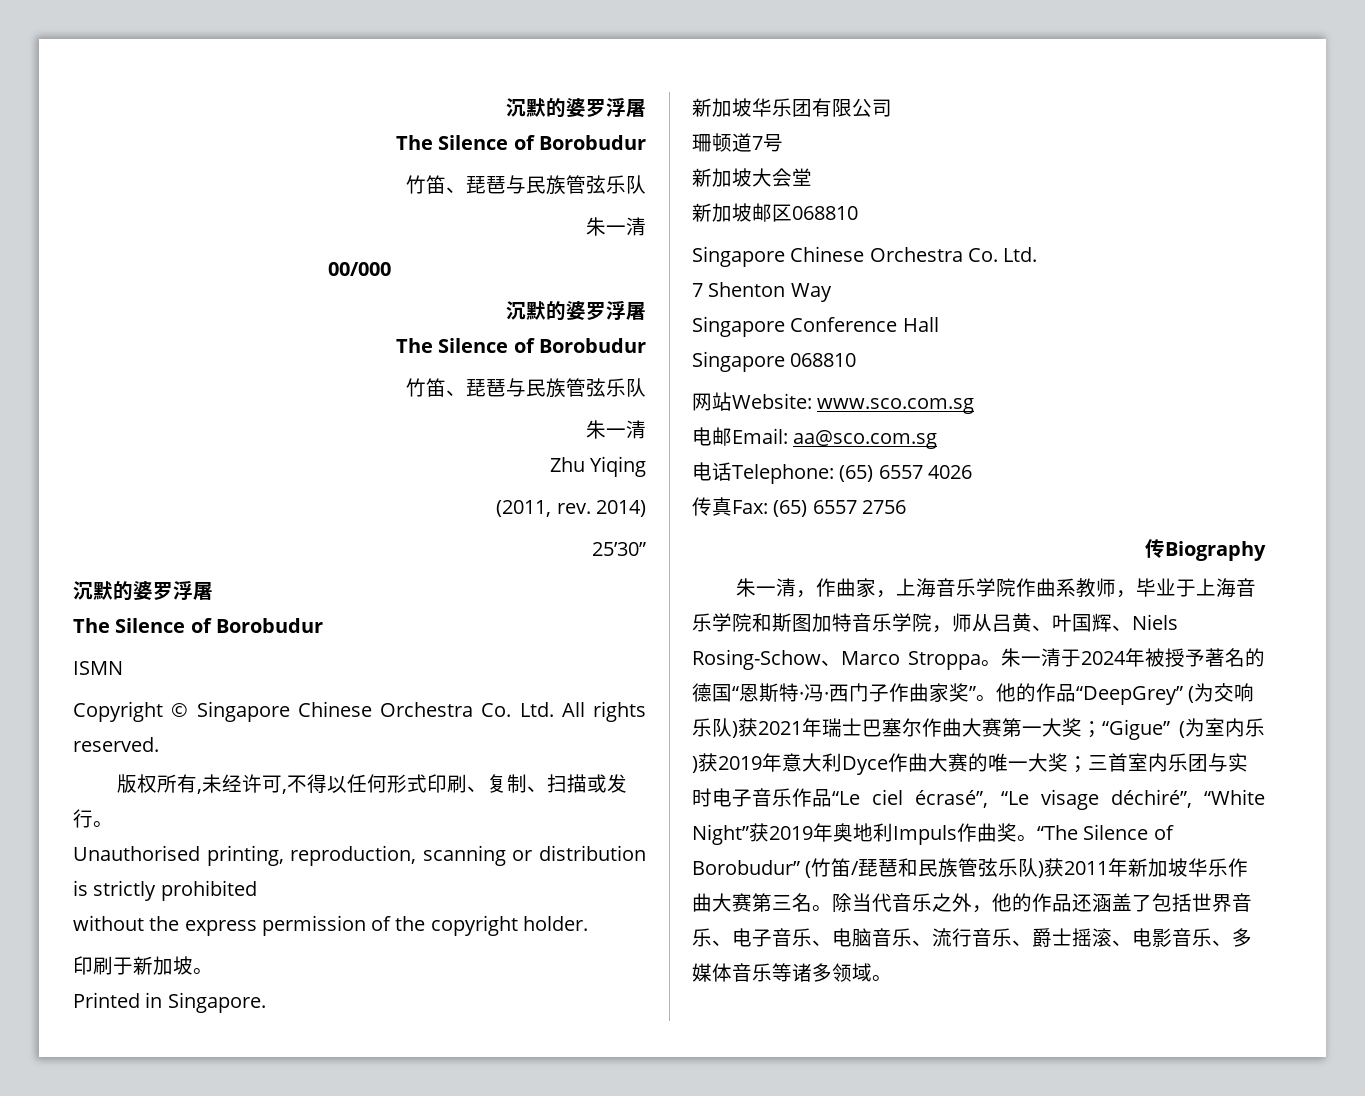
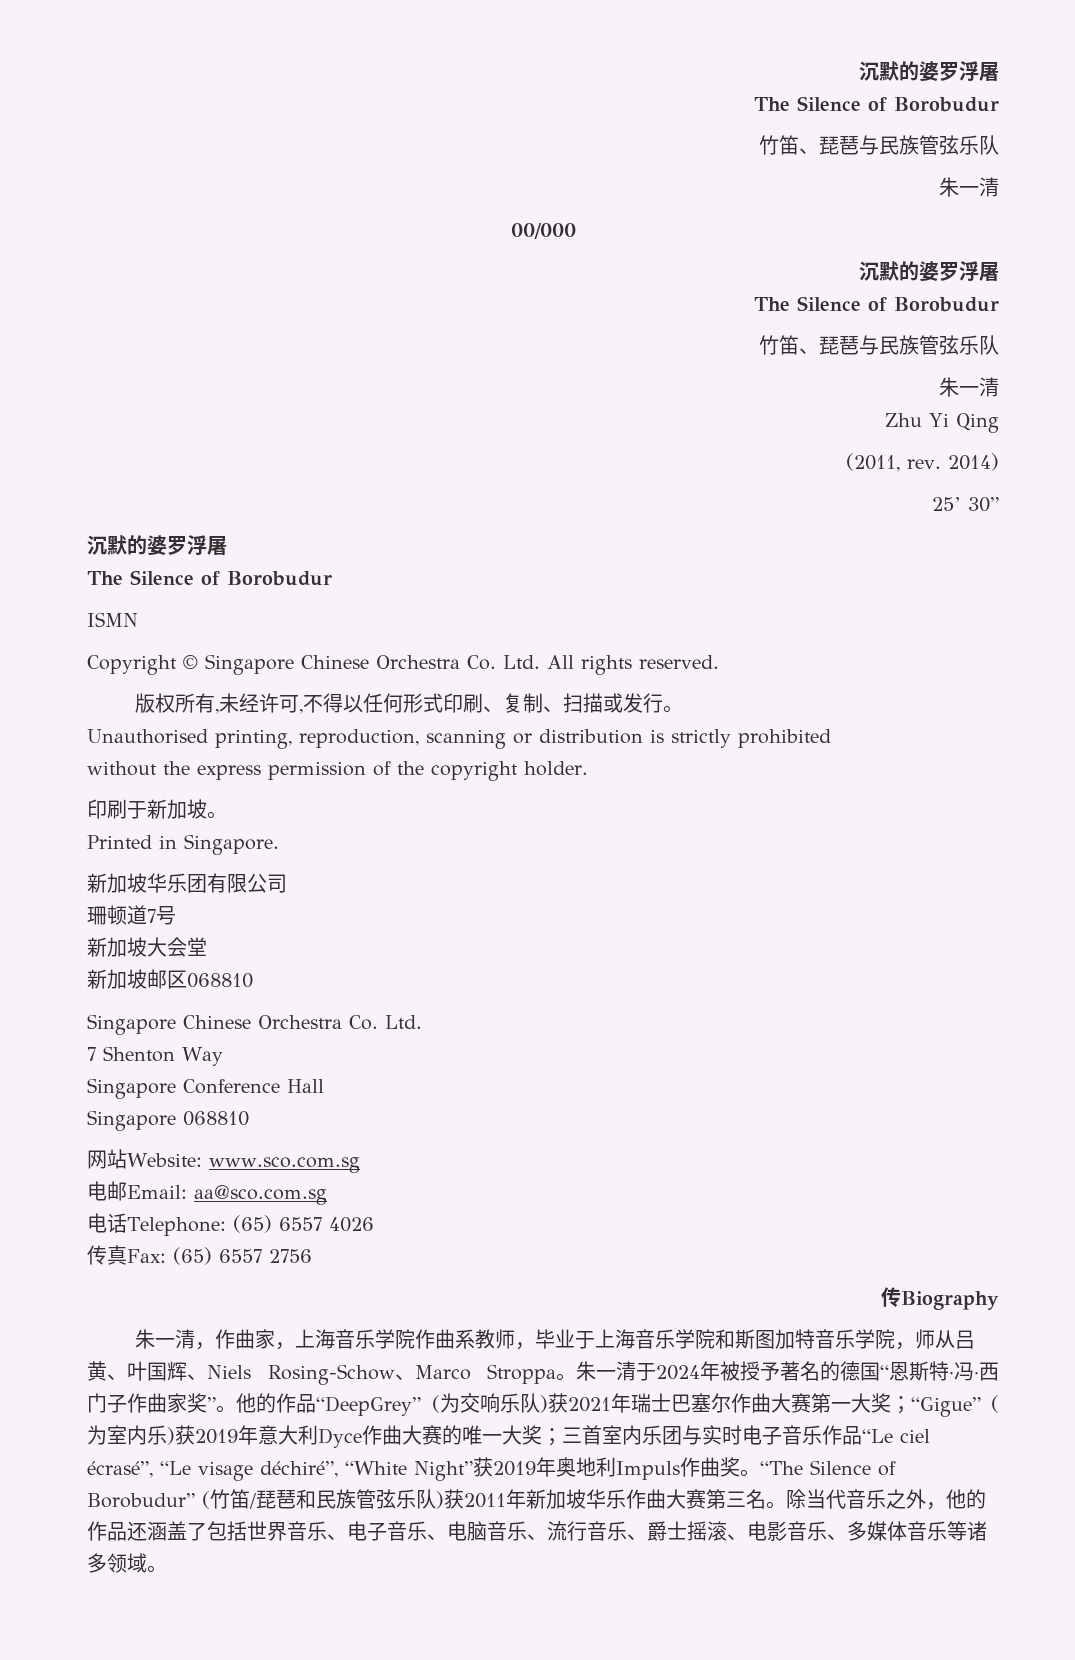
[590,456,646,477] Yiqing -> [929,413,999,433] Yi Qing
[592,542,646,556] 25’30” -> [932,497,999,512] 25’ 30”

